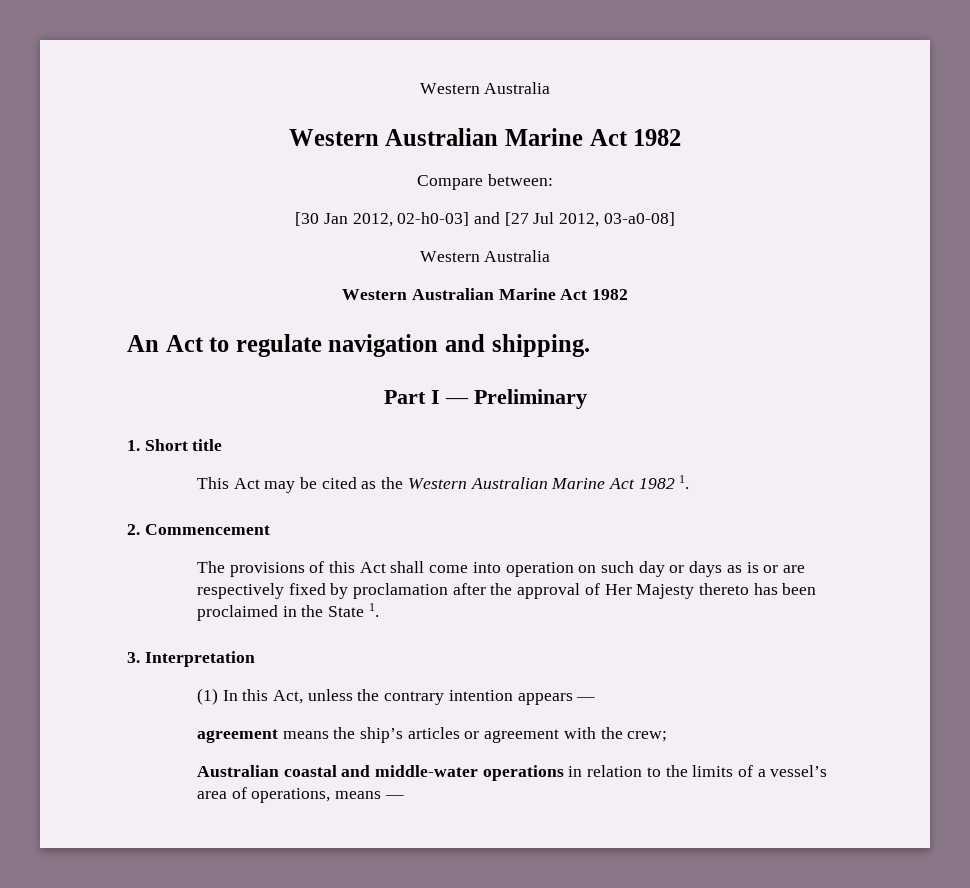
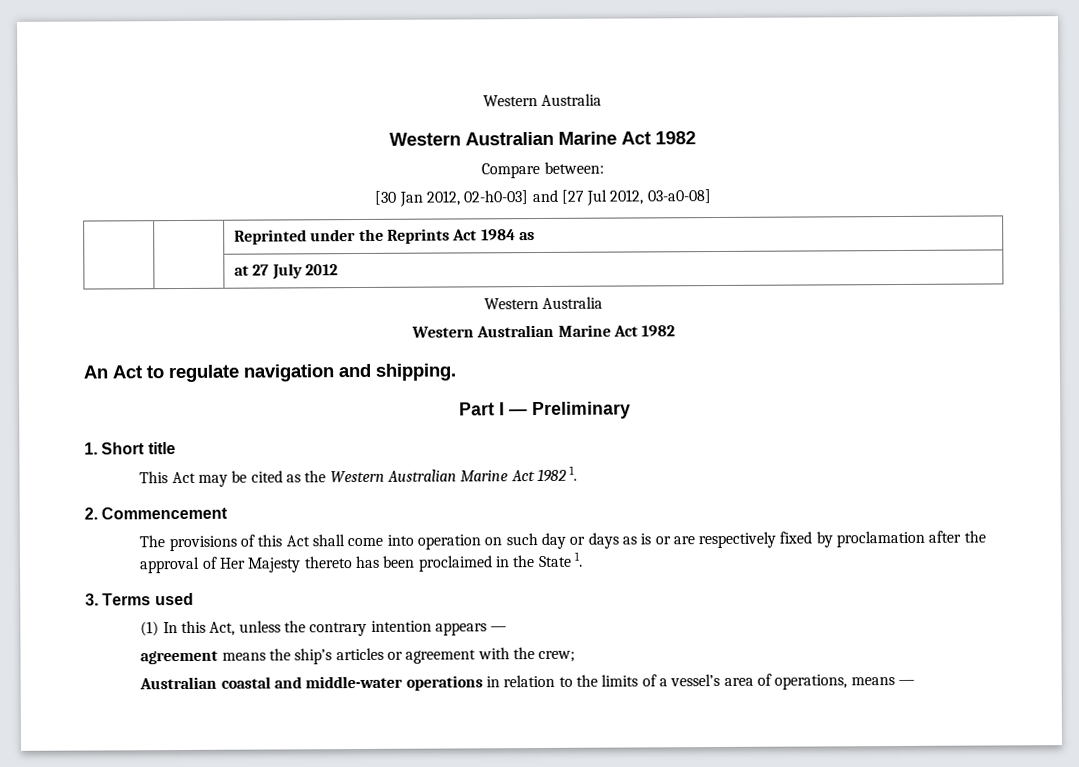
(675, 219) none -> [233,228,535,245] [233,263,338,280] // | | Reprinted under the Reprints Act 1984 as // | | at 27 July 2012
[144,651,255,667] Interpretation -> [102,592,194,606] Terms used

